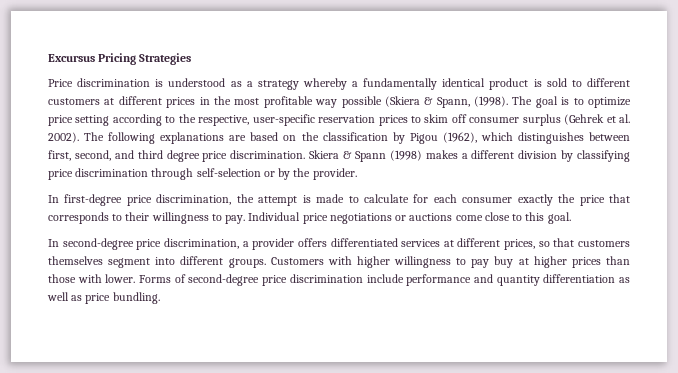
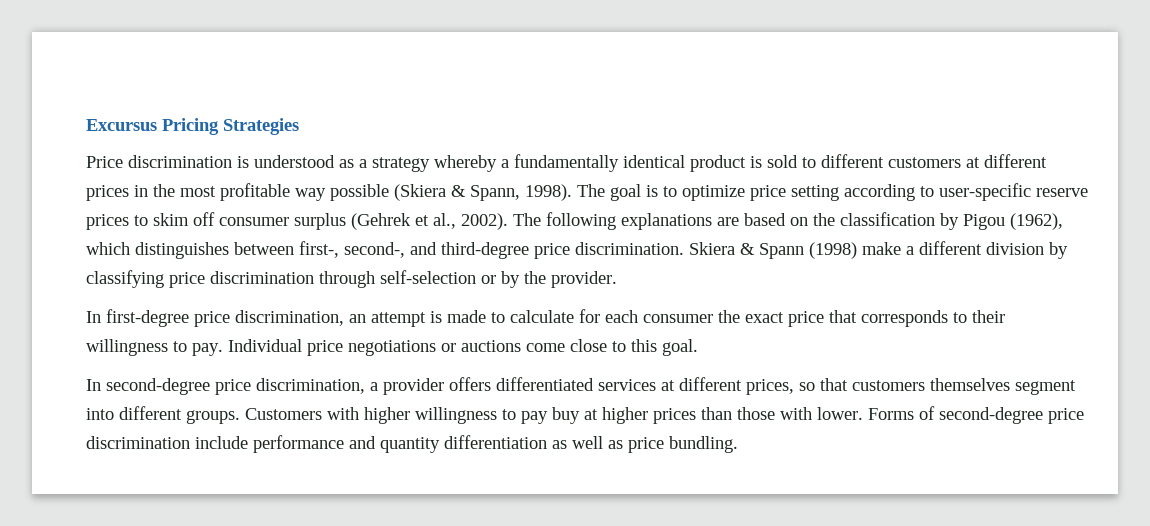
[474,96,509,107] (1998). -> [525,184,572,201] 1998).
[178,114,376,126] the respective, user-specific reservation -> [939,183,1088,201] user-specific reserve
[619,114,630,123] al. -> [433,213,456,229] al.,
[48,150,200,162] first, second, and third degree -> [299,241,529,259] first-, second-, and third-degree
[425,150,458,159] makes -> [862,242,901,255] make
[236,194,254,203] the -> [349,314,366,323] an
[517,194,576,206] exactly the -> [718,310,784,323] the exact

